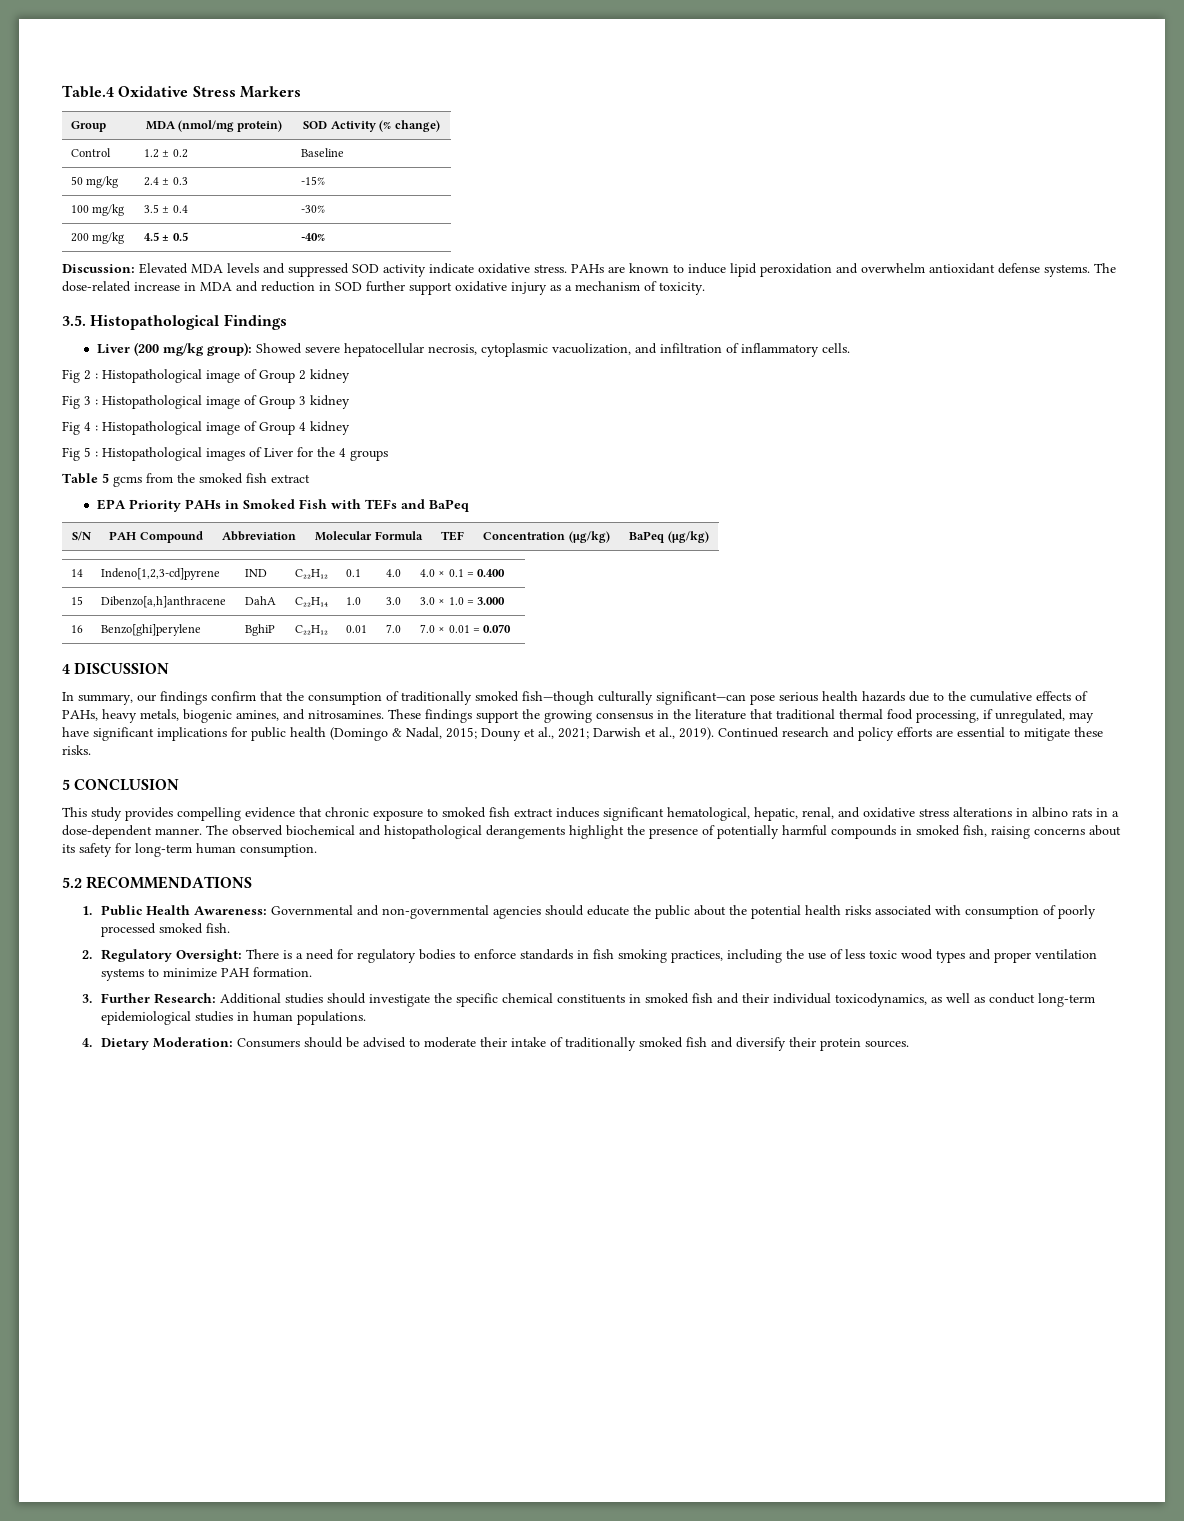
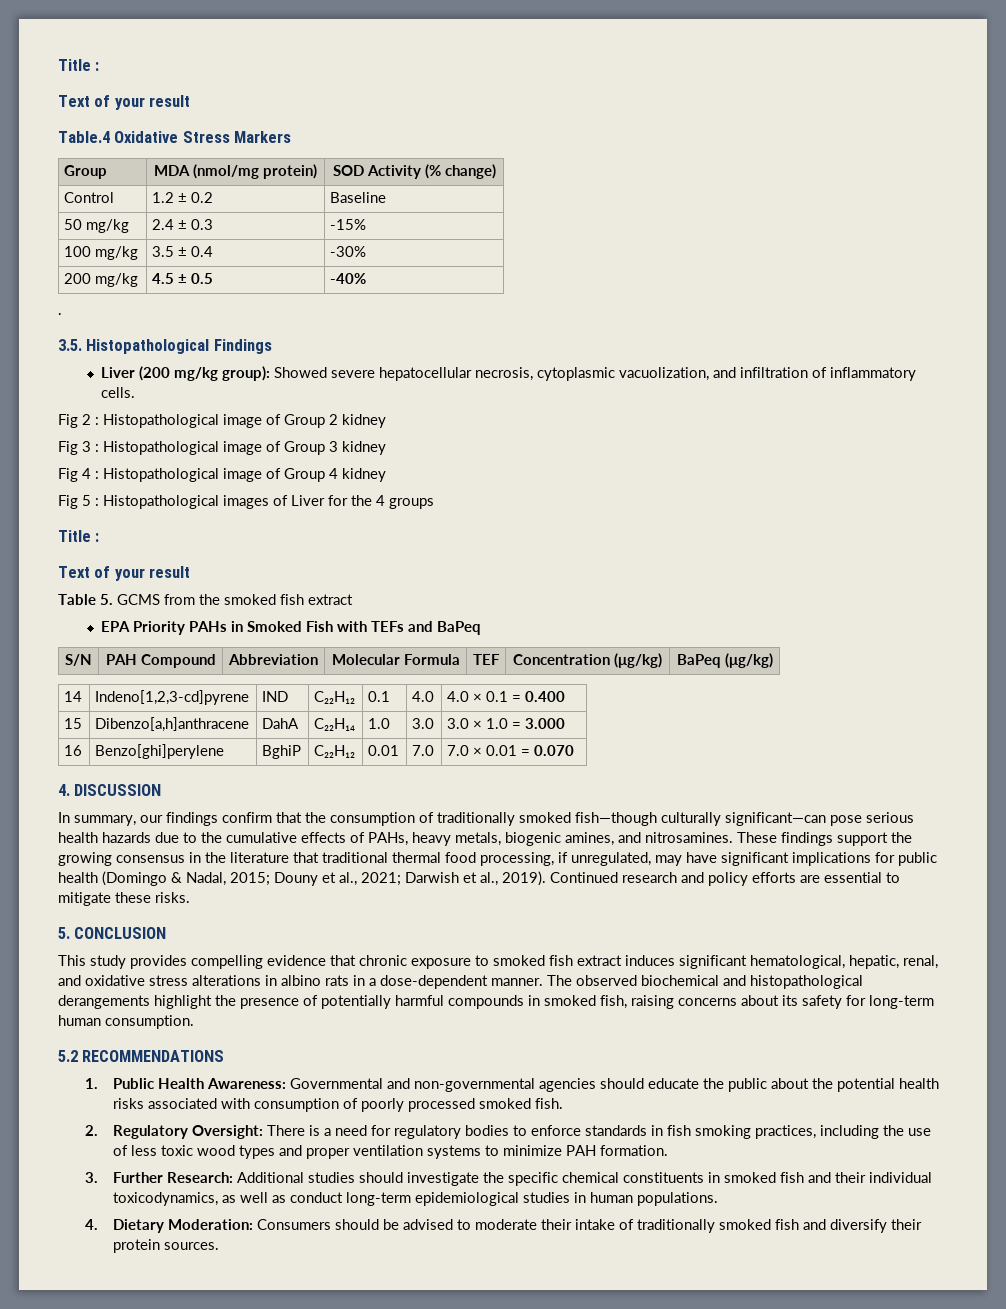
(62, 91) none -> [58,59,100,71] [58,95,191,110] Title : // Text of your result //
[62,263,1116,277] [62,281,705,295] Discussion: Elevated MDA levels and suppressed SOD activity indicate oxidative stress. PAHs are known to induce lipid peroxidation and overwhelm antioxidant defense systems. The dose-related increase in MDA and reduction in SOD further support oxidative injury as a mechanism of toxicity. -> [58,313,62,315] .
(388, 455) none -> [58,530,100,542] [58,566,191,581] // Title : // Text of your result
[102,473,142,487] 5 gcms -> [100,594,160,605] 5. GCMS
[62,664,70,674] 4 -> [58,784,70,796] 4.
[62,779,70,790] 5 -> [58,927,70,939] 5.

